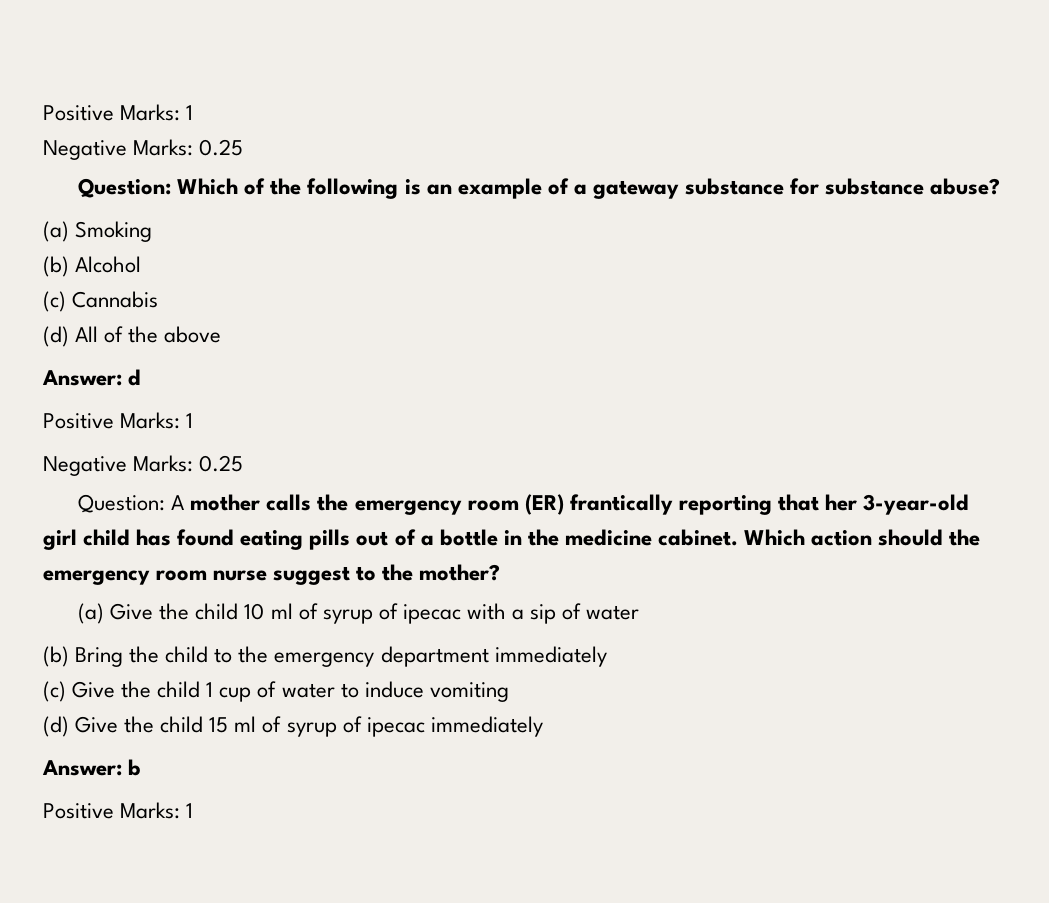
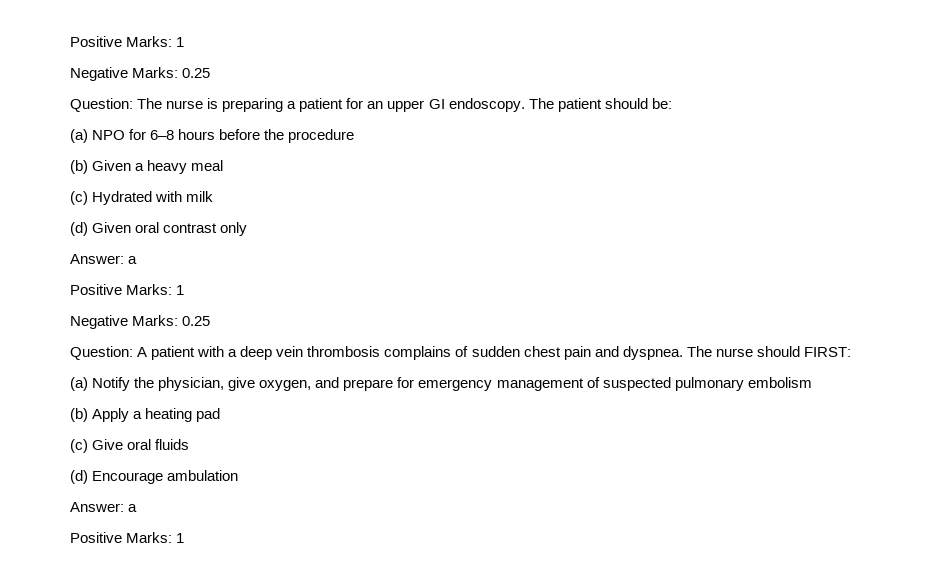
[43,104,194,121] [43,139,244,160] [78,178,1001,199] [43,221,153,242] [43,256,142,277] [43,291,159,312] [43,326,222,347] [42,369,142,386] Positive Marks: 1 // Negative Marks: 0.25 // Question: Which of the following is an example of a gateway substance for substance abuse? // (a) Smoking // (b) Alcohol // (c) Cannabis // (d) All of the above // Answer: d -> [70,36,185,47] [70,67,211,81] [70,98,672,112] [70,129,355,143] [70,160,224,174] [70,191,214,205] [70,222,248,236] [70,254,138,264] Positive Marks: 1 // Negative Marks: 0.25 // Question: The nurse is preparing a patient for an upper GI endoscopy. The patient should be: // (a) NPO for 6–8 hours before the procedure // (b) Given a heavy meal // (c) Hydrated with milk // (d) Given oral contrast only // Answer: a
[190,494,970,515] [43,529,981,550] [43,564,501,585] [78,603,640,624] [43,646,607,667] [43,681,509,702] [43,716,543,737] [42,759,142,776] mother calls the emergency room (ER) frantically reporting that her 3-year-old girl child has found eating pills out of a bottle in the medicine cabinet. Which action should the emergency room nurse suggest to the mother? // (a) Give the child 10 ml of syrup of ipecac with a sip of water // (b) Bring the child to the emergency department immediately // (c) Give the child 1 cup of water to induce vomiting // (d) Give the child 15 ml of syrup of ipecac immediately // Answer: b -> [151,346,851,360] [70,377,812,391] [70,408,221,422] [70,439,190,453] [70,470,239,484] [70,502,138,512] patient with a deep vein thrombosis complains of sudden chest pain and dyspnea. The nurse should FIRST: // (a) Notify the physician, give oxygen, and prepare for emergency management of suspected pulmonary embolism // (b) Apply a heating pad // (c) Give oral fluids // (d) Encourage ambulation // Answer: a

